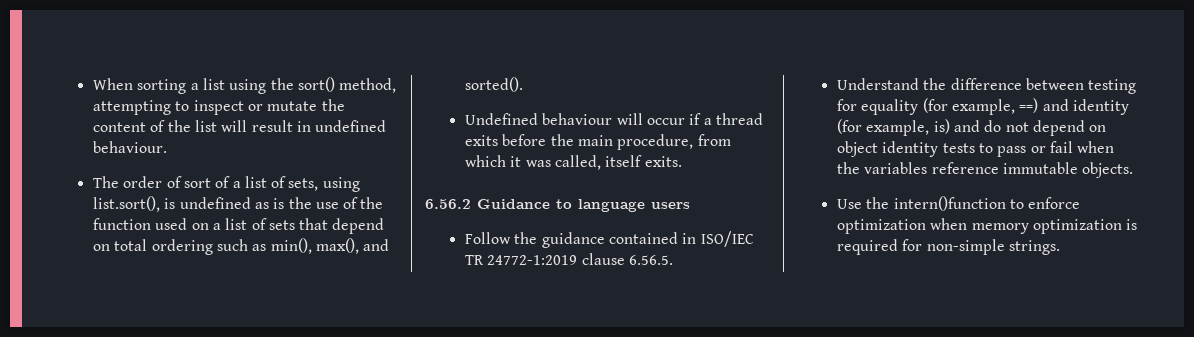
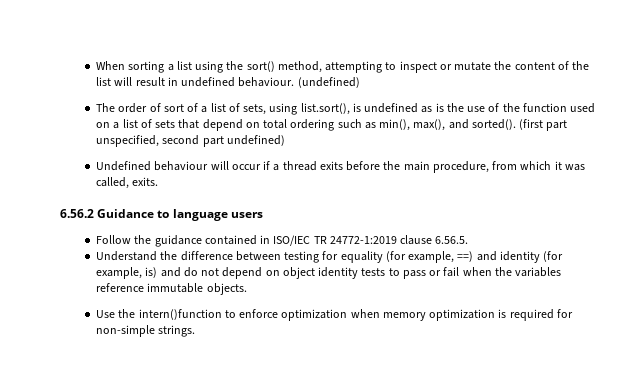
(167, 147) none -> [297,77,360,88] (undefined)
(523, 84) none -> [519,119,568,131] [96,135,285,147] (first part unspecified, second part undefined)
[605,155,643,167] itself -> (130, 183) none

